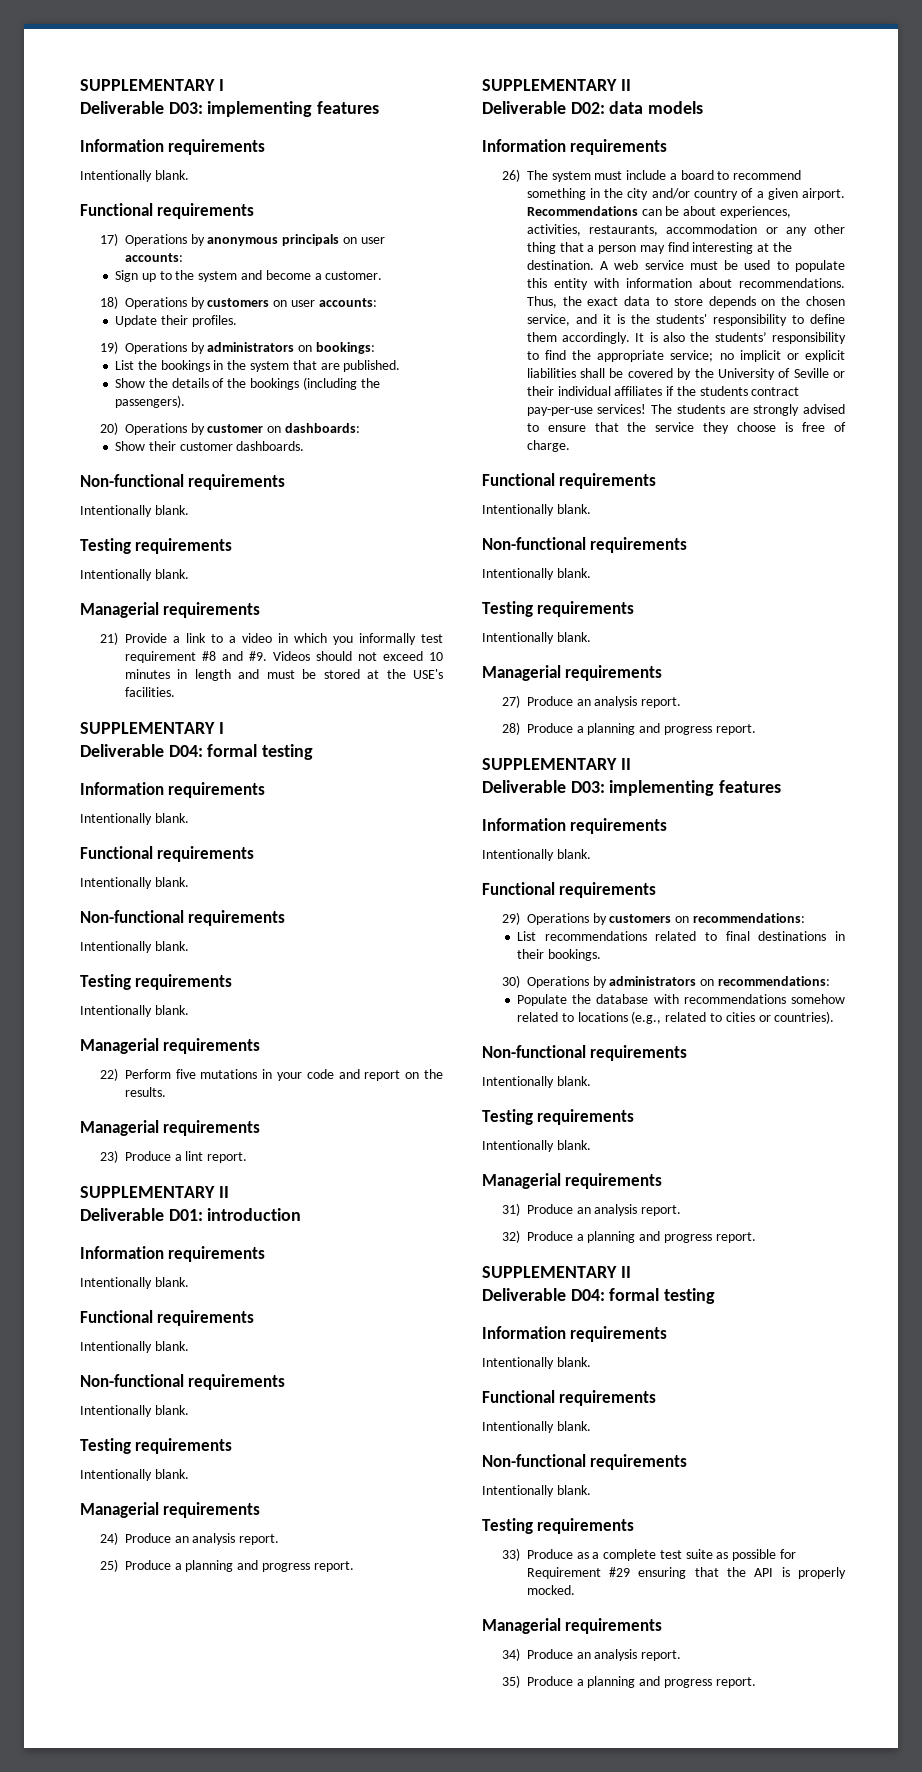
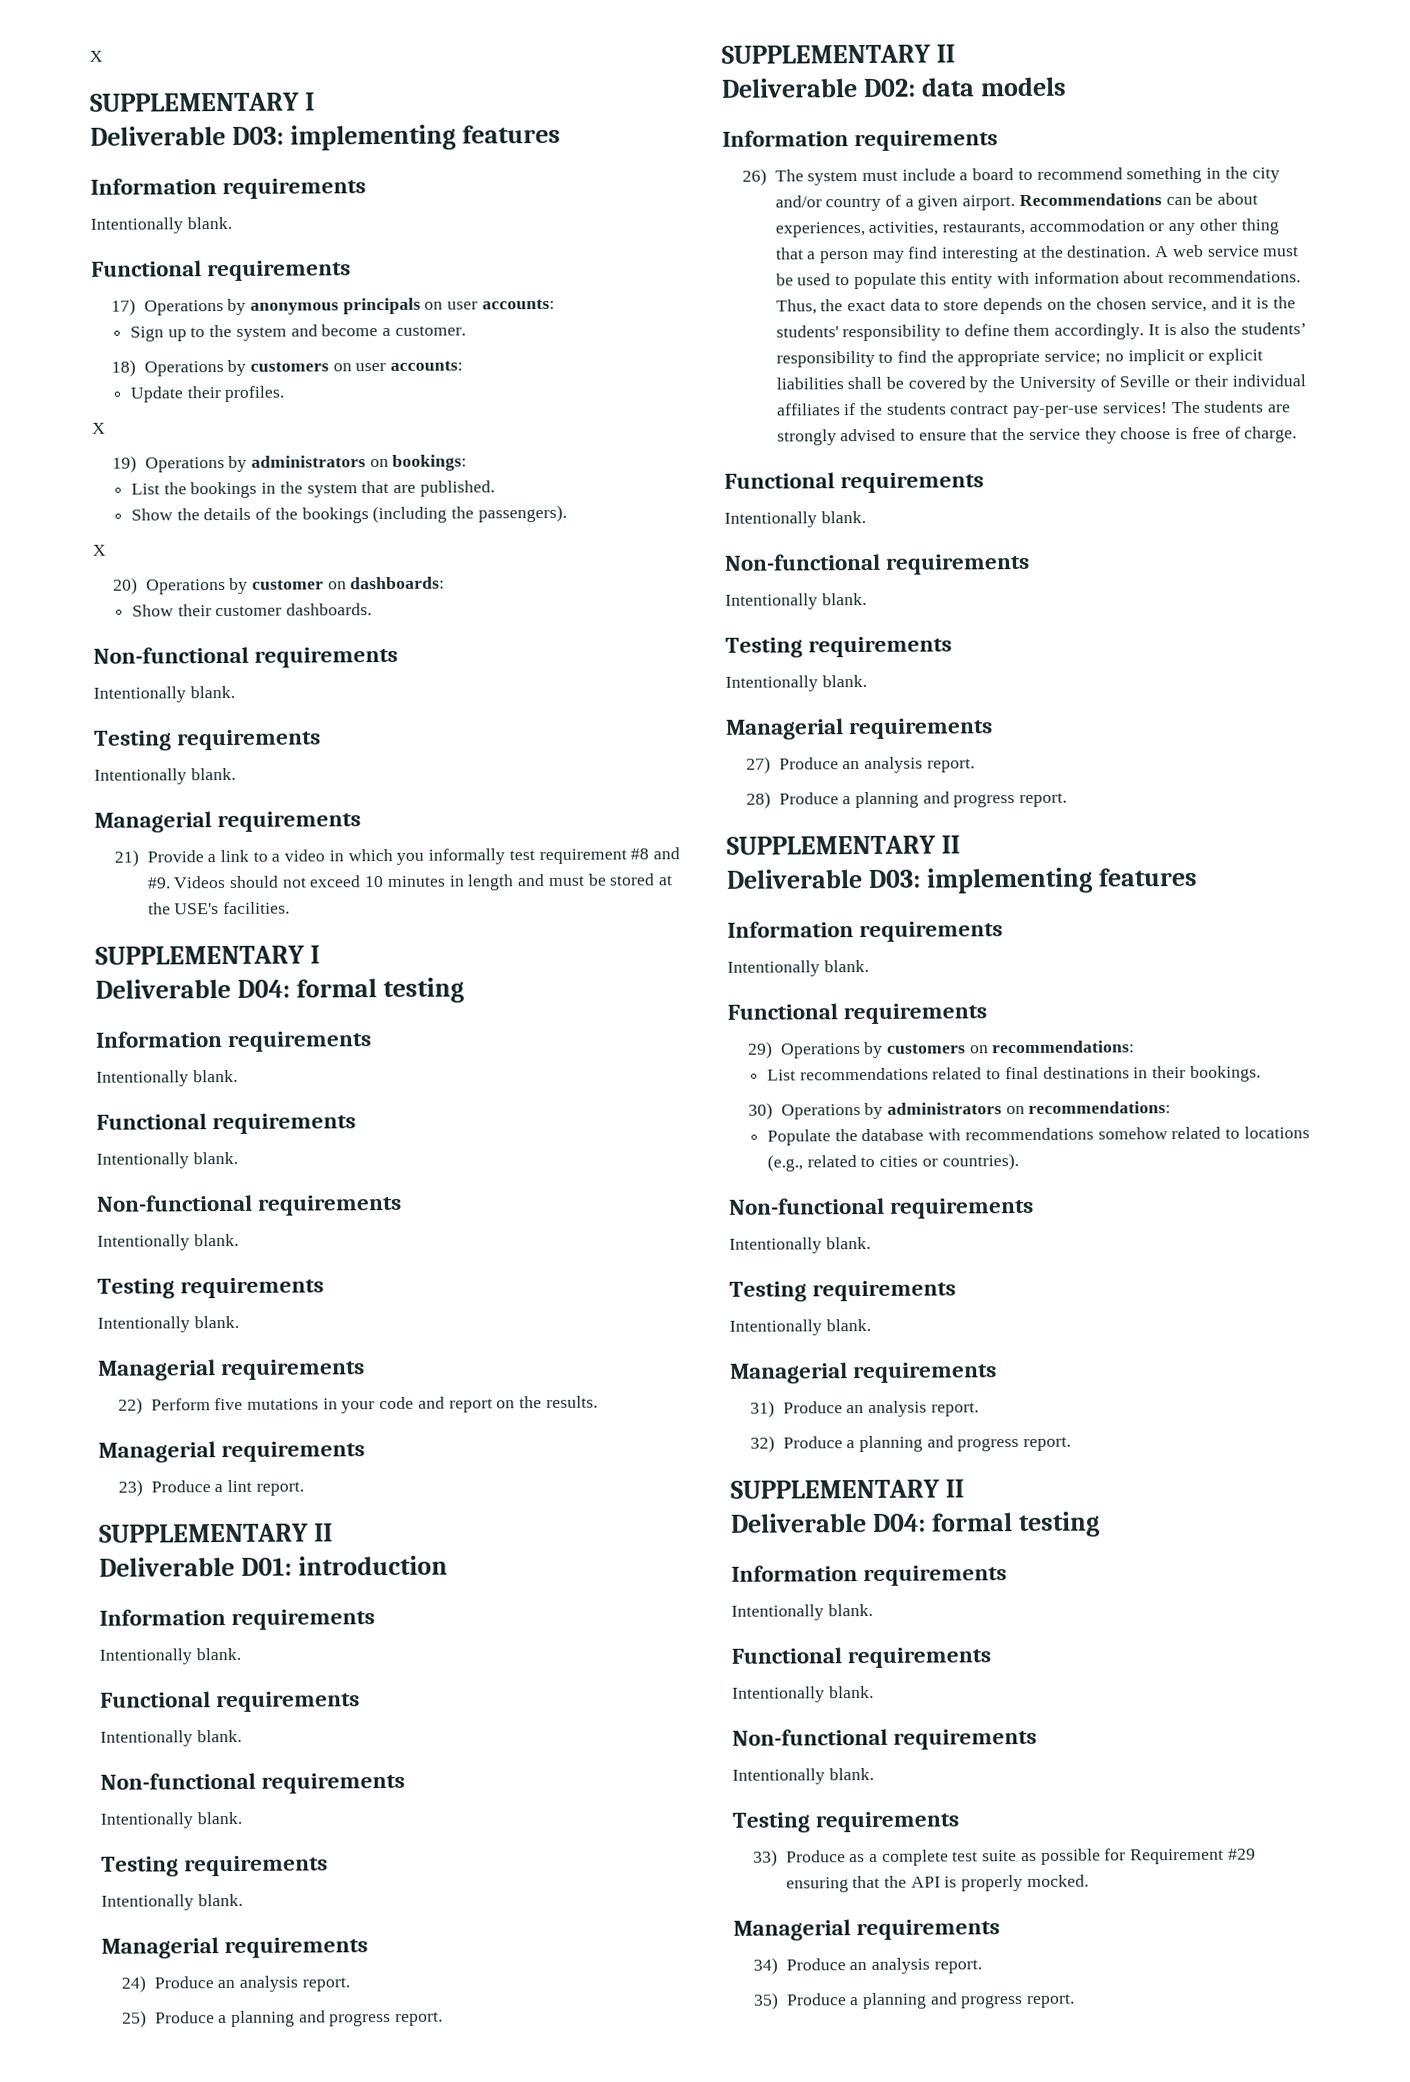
(80, 85) none -> [89,50,103,62] X //
(237, 321) none -> [92,422,106,434] // X
(186, 401) none -> [92,544,106,556] // X

